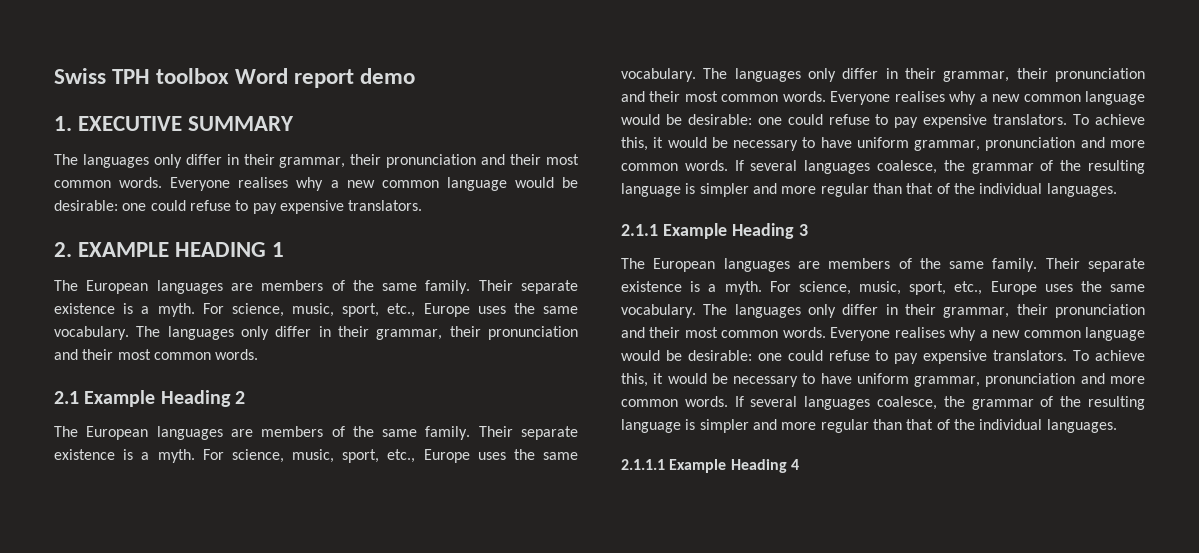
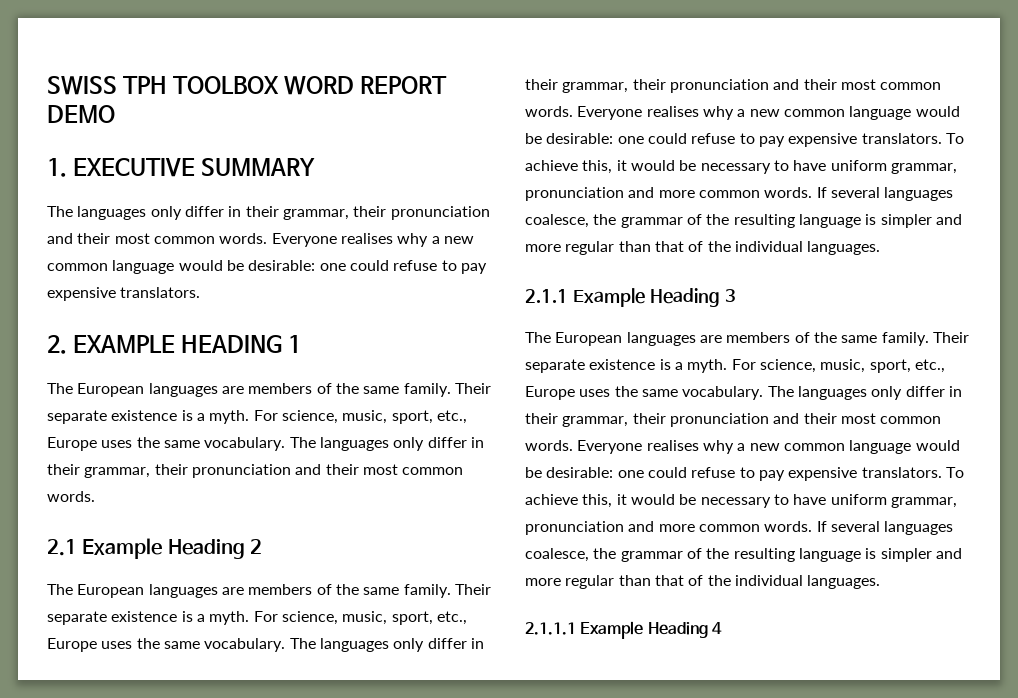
[54,68,416,88] Swiss TPH toolbox Word report demo -> [47,76,448,95] [47,105,115,123] SWISS TPH TOOLBOX WORD REPORT DEMO

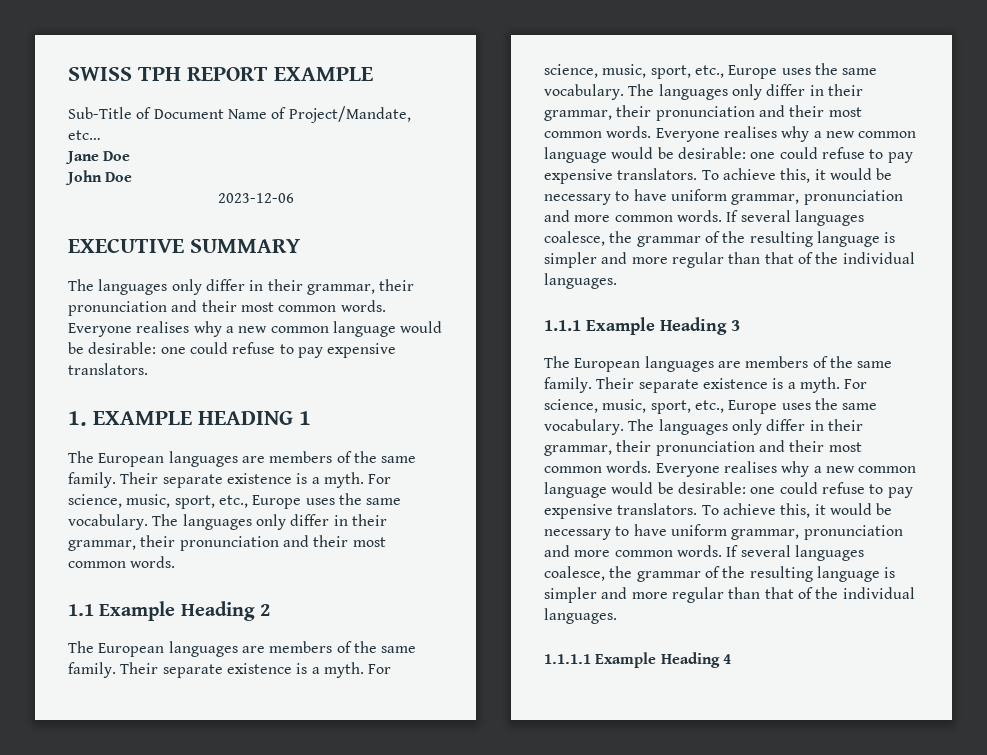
[173,76,448,95] [47,105,115,123] [47,158,67,177] TOOLBOX WORD REPORT DEMO // 1. -> [187,67,374,81] [68,106,411,123] [68,130,101,140] [65,151,131,164] [65,170,133,185] [217,193,294,203] REPORT EXAMPLE // Sub-Title of Document Name of Project/Mandate, etc… // Jane Doe // John Doe // 2023-12-06 //
[47,335,67,354] 2. -> [68,411,87,426] 1.
[47,539,77,556] 2.1 -> [68,604,94,616] 1.1
[525,289,568,303] 2.1.1 -> [544,320,581,331] 1.1.1
[525,622,576,635] 2.1.1.1 -> [544,654,591,664] 1.1.1.1

